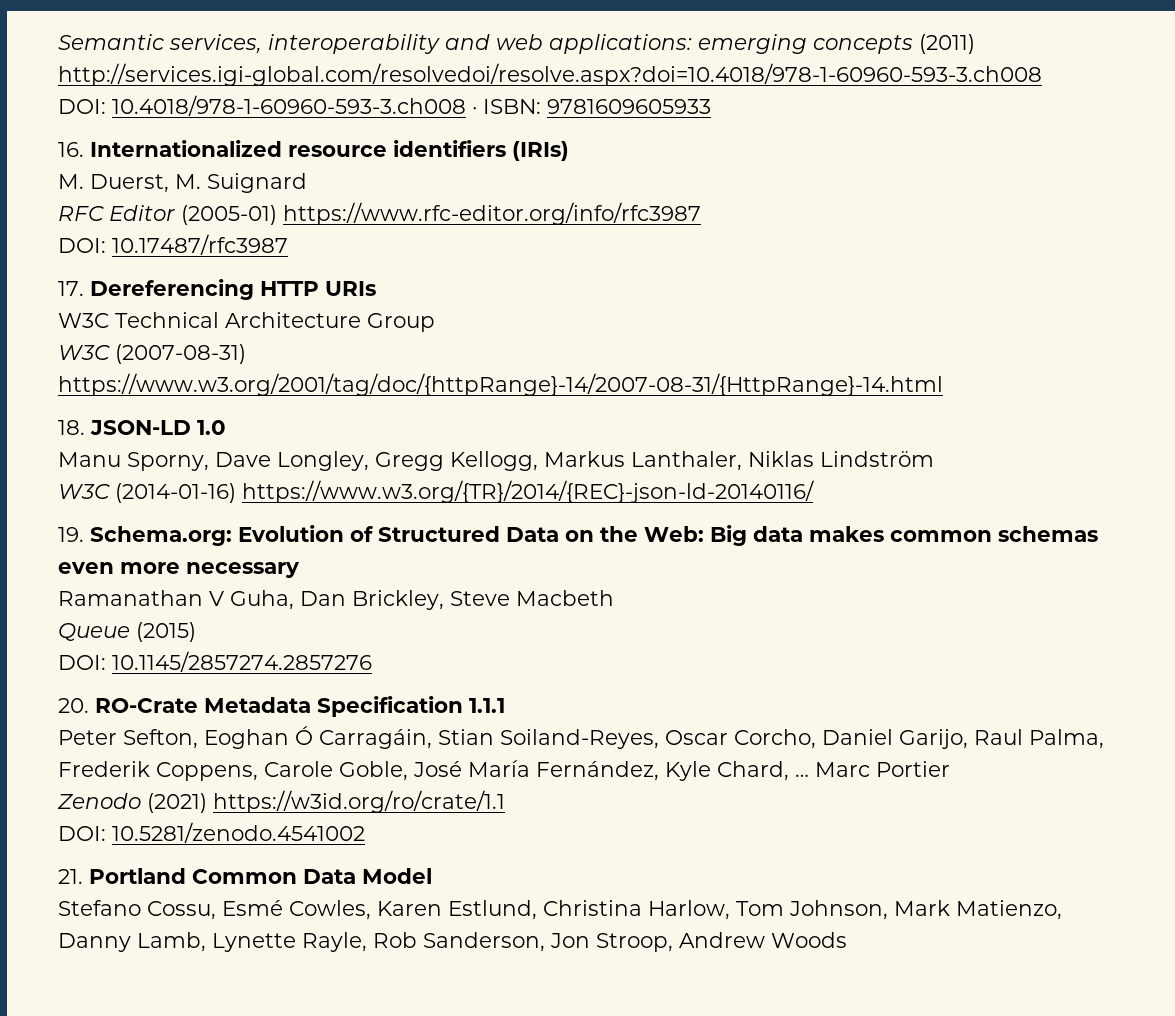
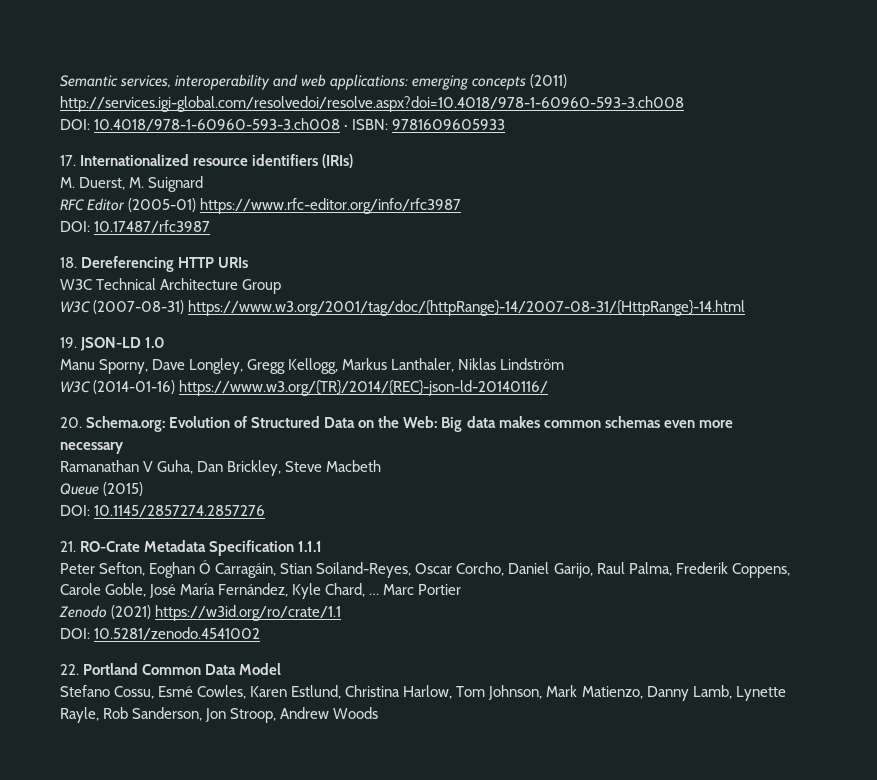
[58,142,84,157] 16. -> [60,155,76,166] 17.
[58,281,84,296] 17. -> [60,257,77,268] 18.
[58,420,85,435] 18. -> [60,337,77,348] 19.
[58,527,84,542] 19. -> [60,417,82,428] 20.
[58,698,89,713] 20. -> [60,541,76,552] 21.
[58,869,83,884] 21. -> [60,664,79,675] 22.

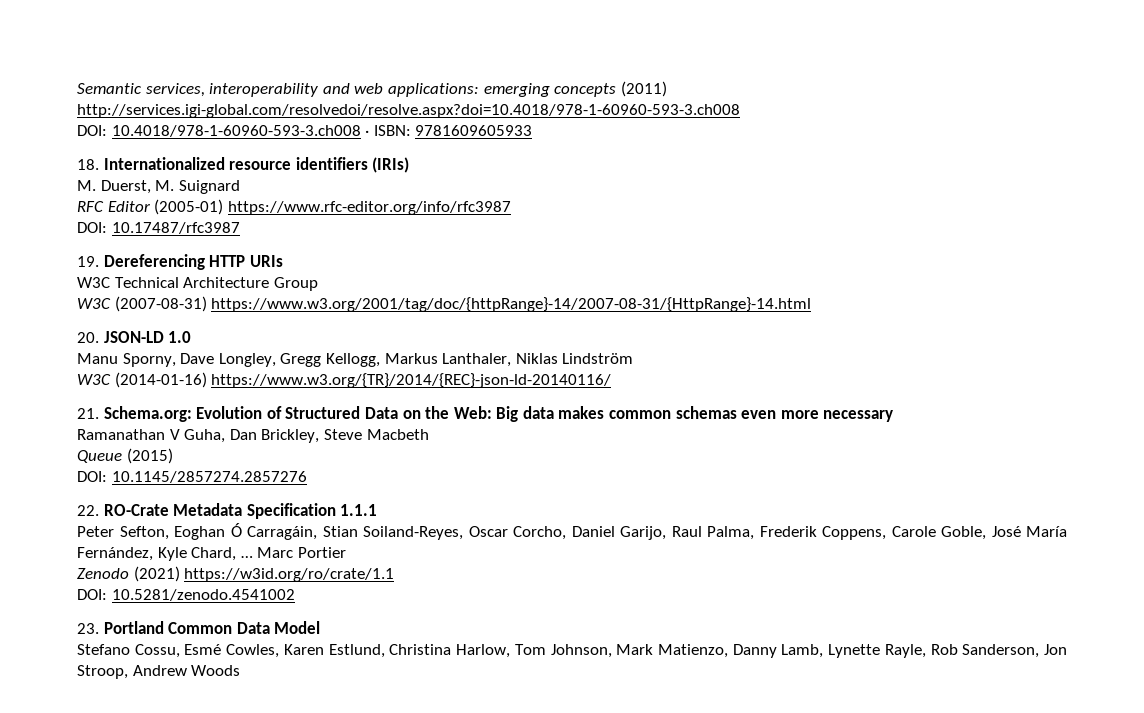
[60,155,76,166] 17. -> [77,159,99,170] 18.
[60,257,77,268] 18. -> [77,256,99,267] 19.
[60,337,77,348] 19. -> [77,332,99,343] 20.
[60,417,82,428] 20. -> [77,408,99,419] 21.
[60,541,76,552] 21. -> [77,505,99,516] 22.
[60,664,79,675] 22. -> [77,623,99,634] 23.

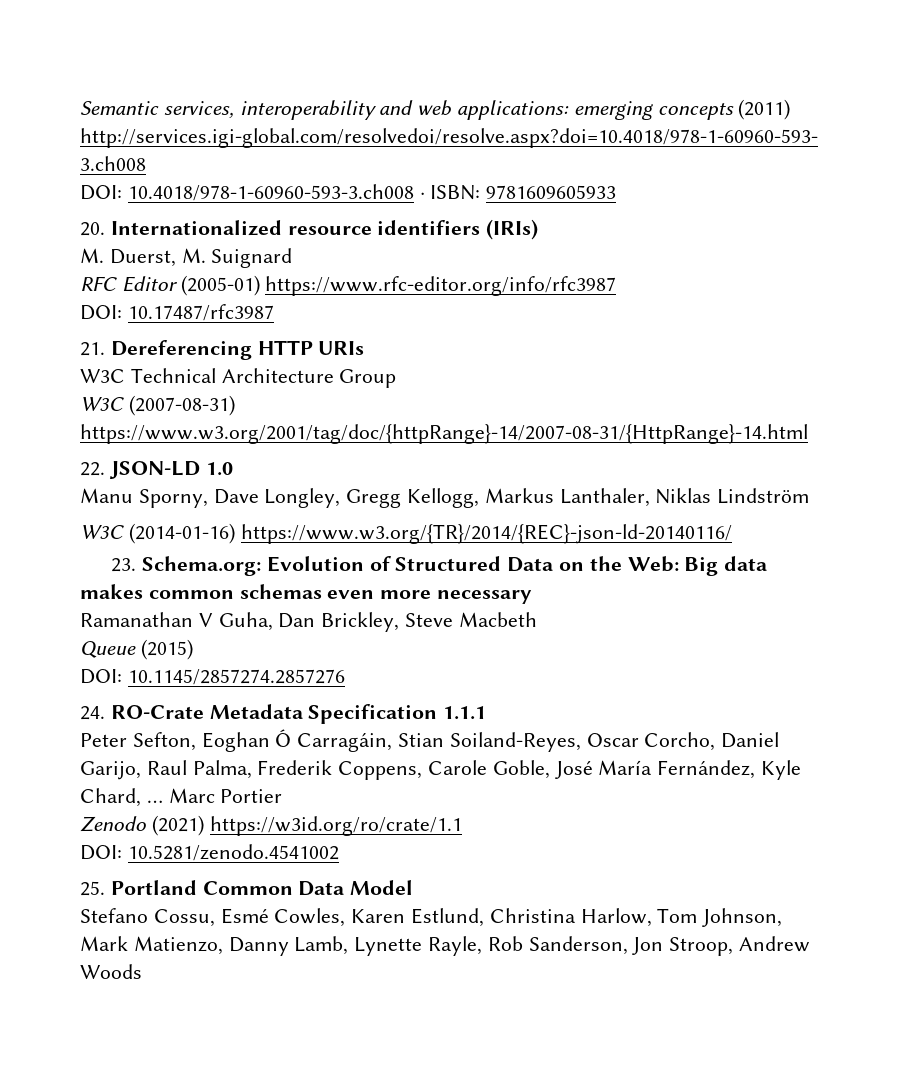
[77,159,99,170] 18. -> [80,222,105,236] 20.
[77,256,99,267] 19. -> [80,342,105,356] 21.
[77,332,99,343] 20. -> [80,462,105,476] 22.
[77,408,99,419] 21. -> [111,558,137,572] 23.
[77,505,99,516] 22. -> [80,706,105,720] 24.
[77,623,99,634] 23. -> [80,881,105,896] 25.

